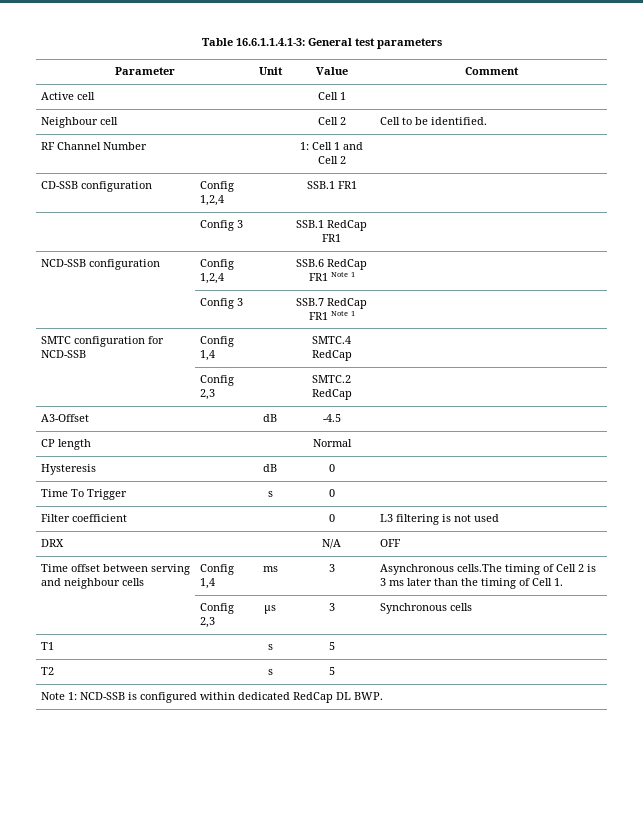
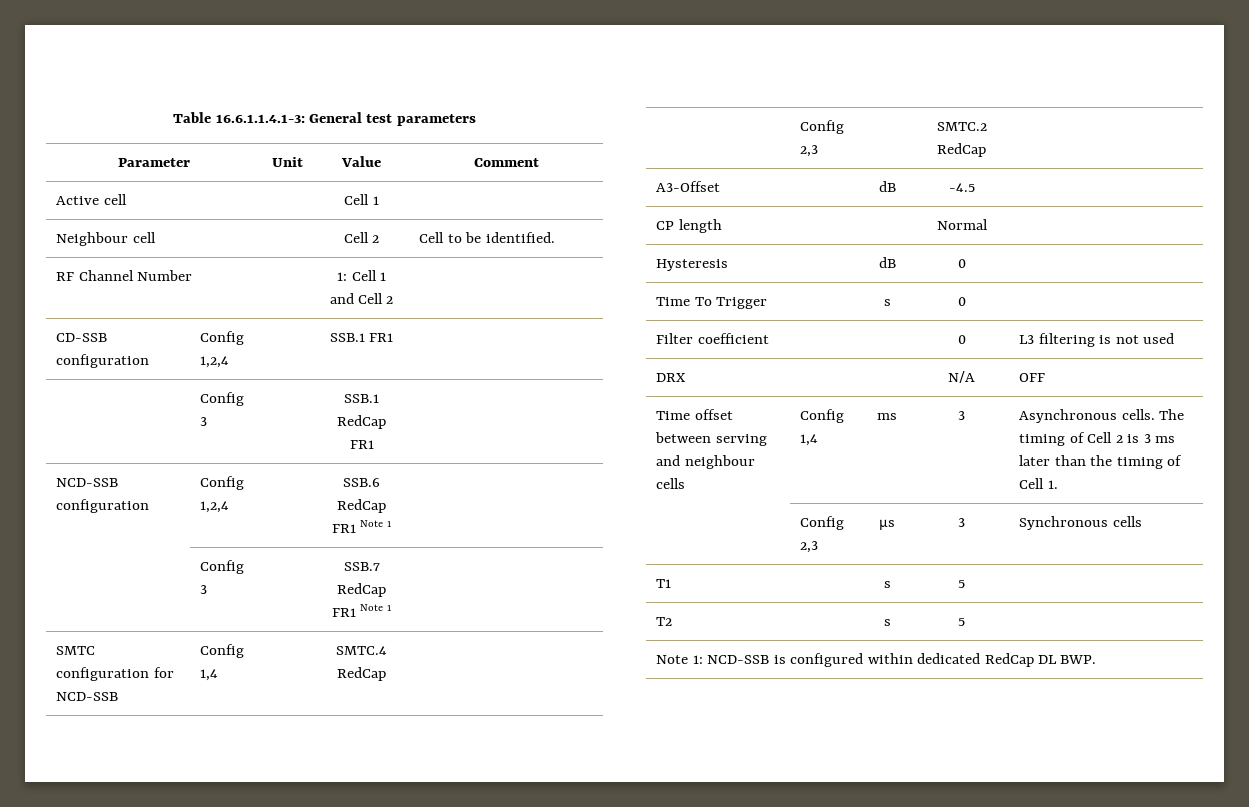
[457,564,503,572] cells.The -> [1121,409,1185,420] cells. The

